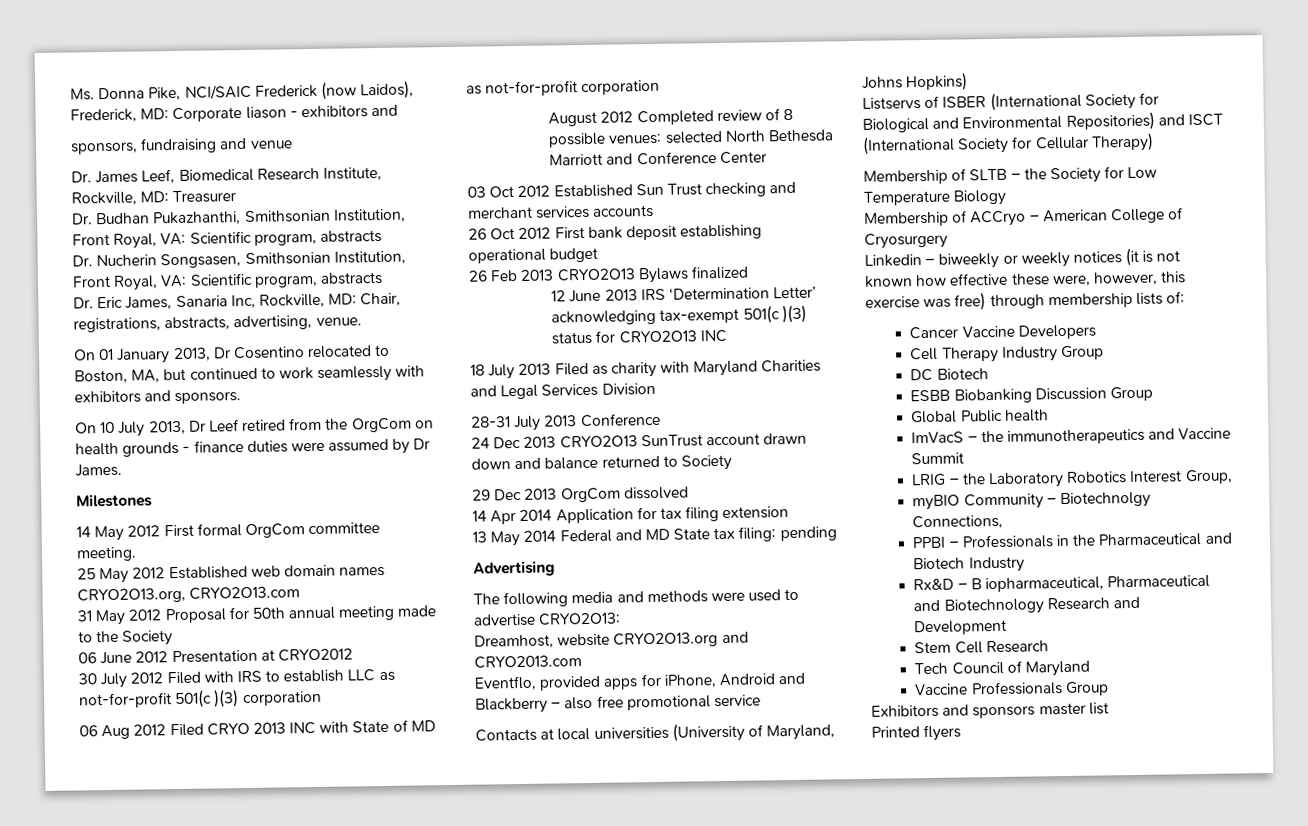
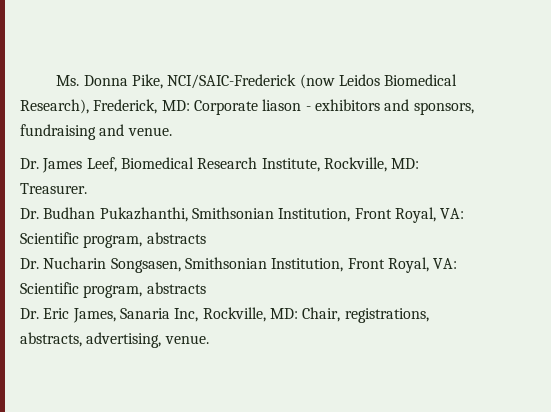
[184,80,415,100] NCI/SAIC Frederick (now Laidos), -> [167,74,458,89] [20,99,89,114] NCI/SAIC-Frederick (now Leidos Biomedical Research),
(399, 110) // -> (410, 105) none
[249,140,293,149] venue -> [127,127,172,136] venue.
[172,190,237,204] Treasurer -> [20,183,87,194] Treasurer.
[96,254,158,267] Nucherin -> [43,257,107,269] Nucharin
[74,344,391,364] [74,365,426,384] [74,390,242,405] [75,417,434,437] [75,438,431,457] [75,463,122,477] [76,493,153,508] [76,522,381,542] [76,546,137,562] [77,564,386,584] [77,586,301,604] [77,605,437,626] [78,630,174,646] [78,648,353,665] [78,669,395,689] [79,689,322,709] [79,719,436,740] [466,79,661,97] [548,108,794,127] [548,129,834,148] [549,151,767,166] [467,181,797,198] [467,204,655,219] [468,224,763,241] [468,247,599,264] [468,265,749,284] [551,286,818,303] [551,304,807,326] [551,329,727,345] [470,359,822,380] [470,382,656,400] [471,412,661,432] [471,432,808,449] [471,454,732,471] [472,486,689,503] [472,506,790,525] [472,526,837,547] [473,560,555,577] [473,588,800,608] [473,612,622,627] [474,631,749,649] [474,655,582,669] [474,672,806,691] [475,694,761,714] [475,722,836,742] [862,72,969,92] [862,91,1159,112] [862,111,1223,133] [862,132,1154,155] [863,166,1158,185] [863,189,1007,206] [864,207,1184,227] [864,232,948,249] [864,247,1181,269] [865,271,1187,288] [865,291,1186,311] [909,324,1096,340] [910,345,1104,363] [910,368,989,382] [910,386,1153,404] [911,409,1049,424] [911,427,1232,445] [911,452,965,465] [911,469,1233,489] [912,491,1151,511] [912,514,1004,530] [912,532,1232,549] [913,556,1025,573] [913,574,1211,593] [913,596,1140,615] [914,619,1008,636] [914,640,1049,654] [914,660,1090,677] [915,681,1109,697] [871,702,1109,719] [871,724,962,742] // On 01 January 2013, Dr Cosentino relocated to Boston, MA, but continued to work seamlessly with exhibitors and sponsors. // On 10 July 2013, Dr Leef retired from the OrgCom on health grounds - finance duties were assumed by Dr James. // Milestones // 14 May 2012 First formal OrgCom committee meeting. // 25 May 2012 Established web domain names CRYO2O13.org, CRYO2O13.com // 31 May 2012 Proposal for 50th annual meeting made to the Society // 06 June 2012 Presentation at CRYO2012 // 30 July 2012 Filed with IRS to establish LLC as not-for-profit 501(c )(3) corporation // 06 Aug 2012 Filed CRYO 2013 INC with State of MD as not-for-profit corporation // August 2012 Completed review of 8 possible venues: selected North Bethesda Marriott and Conference Center // 03 Oct 2012 Established Sun Trust checking and merchant services accounts // 26 Oct 2012 First bank deposit establishing operational budget // 26 Feb 2013 CRYO2O13 Bylaws finalized // 12 June 2013 IRS ‘Determination Letter’ acknowledging tax-exempt 501(c )(3) status for CRYO2O13 INC // 18 July 2013 Filed as charity with Maryland Charities and Legal Services Division // 28-31 July 2013 Conference // 24 Dec 2013 CRYO2O13 SunTrust account drawn down and balance returned to Society // 29 Dec 2013 OrgCom dissolved // 14 Apr 2014 Application for tax filing extension // 13 May 2014 Federal and MD State tax filing: pending // Advertising // The following media and methods were used to advertise CRYO2O13: // Dreamhost, website CRYO2O13.org and CRYO2013.com // Eventflo, provided apps for iPhone, Android and Blackberry – also free promotional service // Contacts at local universities (University of Maryland, Johns Hopkins) // Listservs of ISBER (International Society for Biological and Environmental Repositories) and ISCT (International Society for Cellular Therapy) // Membership of SLTB – the Society for Low Temperature Biology // Membership of ACCryo – American College of Cryosurgery // Linkedin – biweekly or weekly notices (it is not known how effective these were, however, this exercise was free) through membership lists of: // Cancer Vaccine Developers // Cell Therapy Industry Group // DC Biotech // ESBB Biobanking Discussion Group // Global Public health // ImVacS – the immunotherapeutics and Vaccine Summit // LRIG – the Laboratory Robotics Interest Group, // myBIO Community – Biotechnolgy Connections, // PPBI – Professionals in the Pharmaceutical and Biotech Industry // Rx&D – B iopharmaceutical, Pharmaceutical and Biotechnology Research and Development // Stem Cell Research // Tech Council of Maryland // Vaccine Professionals Group // Exhibitors and sponsors master list // Printed flyers -> (209, 339) none

